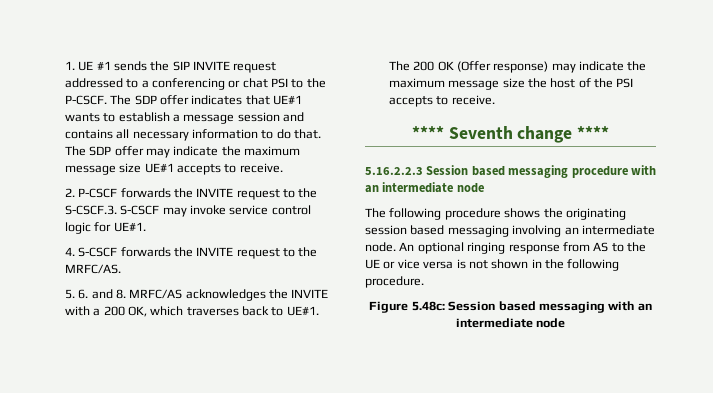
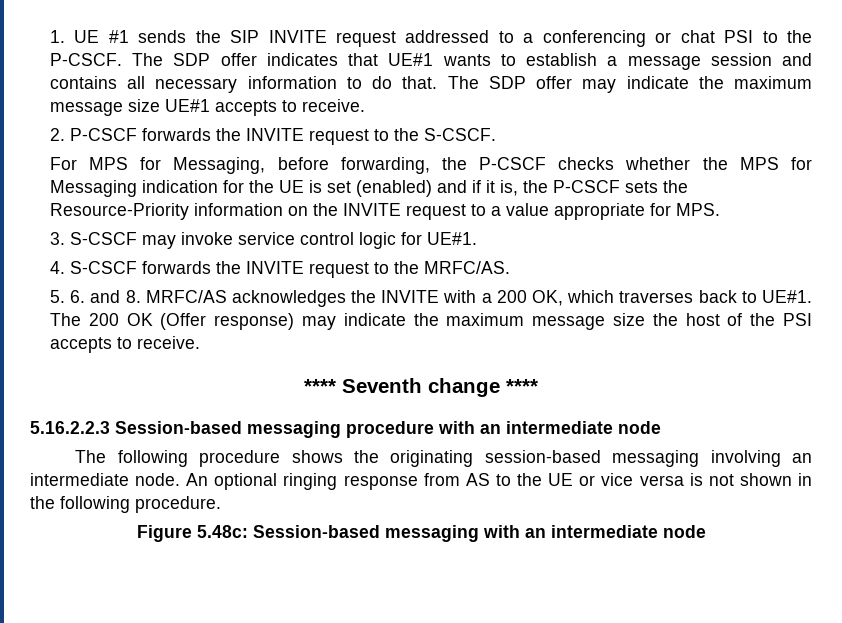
[64,205,117,215] S-CSCF.3. -> [423,128,496,141] [49,157,813,174] [49,180,688,197] [49,203,720,220] [49,232,65,245] S-CSCF. // For MPS for Messaging, before forwarding, the P-CSCF checks whether the MPS for Messaging indication for the UE is set (enabled) and if it is, the P-CSCF sets the Resource-Priority information on the INVITE request to a value appropriate for MPS. // 3.
[426,165,505,176] Session based -> [115,421,242,434] Session-based
[365,225,445,235] session based -> [484,450,601,463] session-based
[448,301,536,311] Session based -> [252,525,380,538] Session-based

